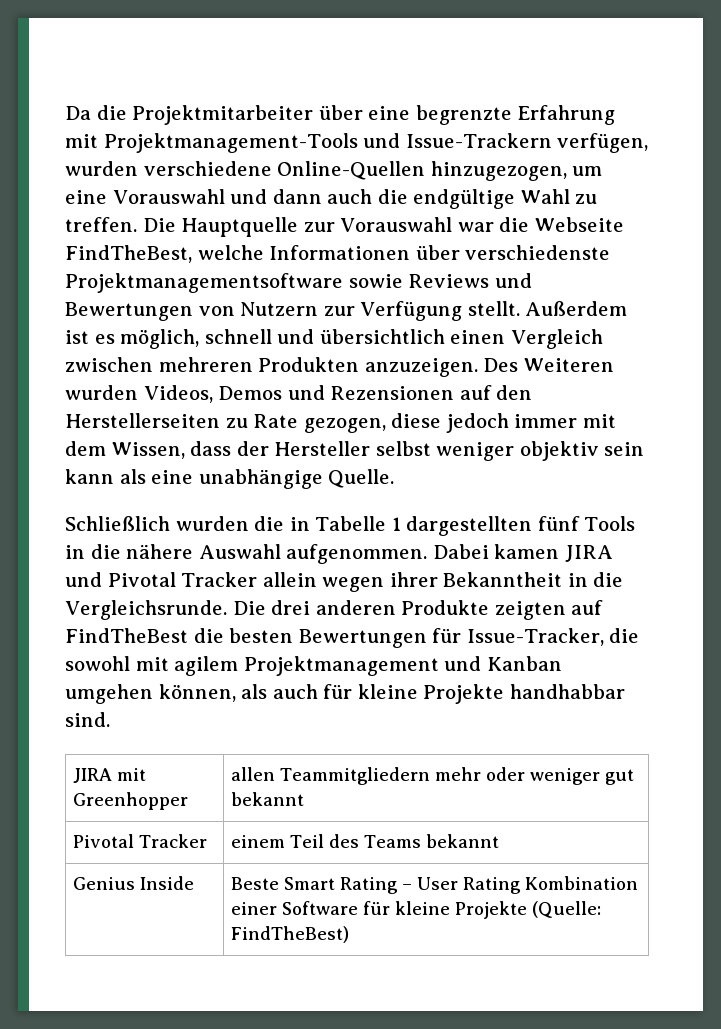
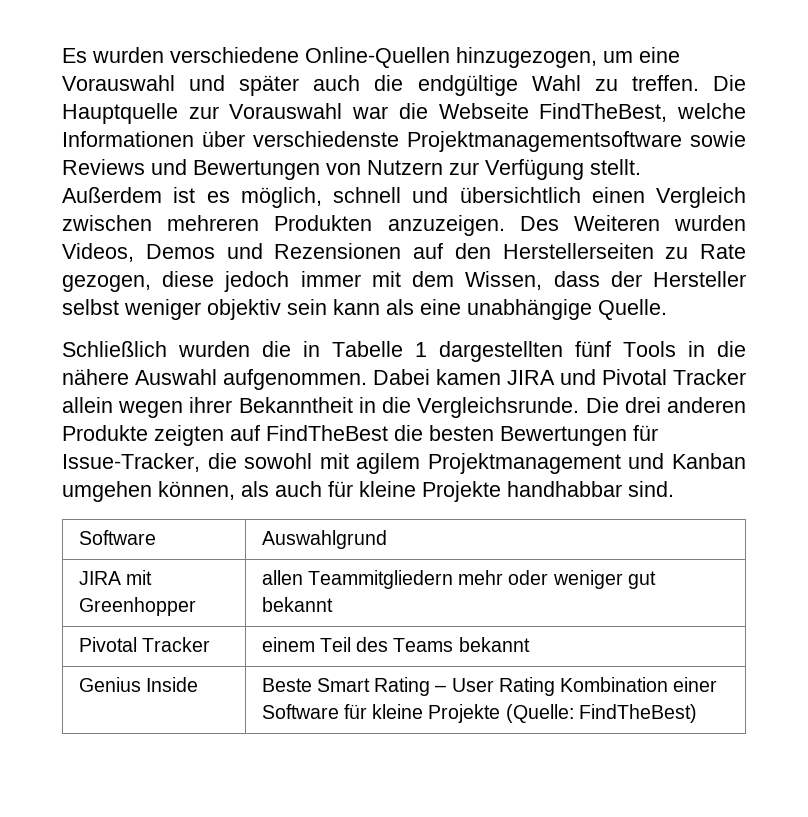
[65,105,616,125] [65,133,649,153] Da die Projektmitarbeiter über eine begrenzte Erfahrung mit Projektmanagement-Tools und Issue-Trackern verfügen, -> [62,48,87,63] Es
[272,189,322,204] dann -> [239,75,300,96] später
(110, 719) none -> [78,530,156,545] [261,530,387,549] // Software | Auswahlgrund

